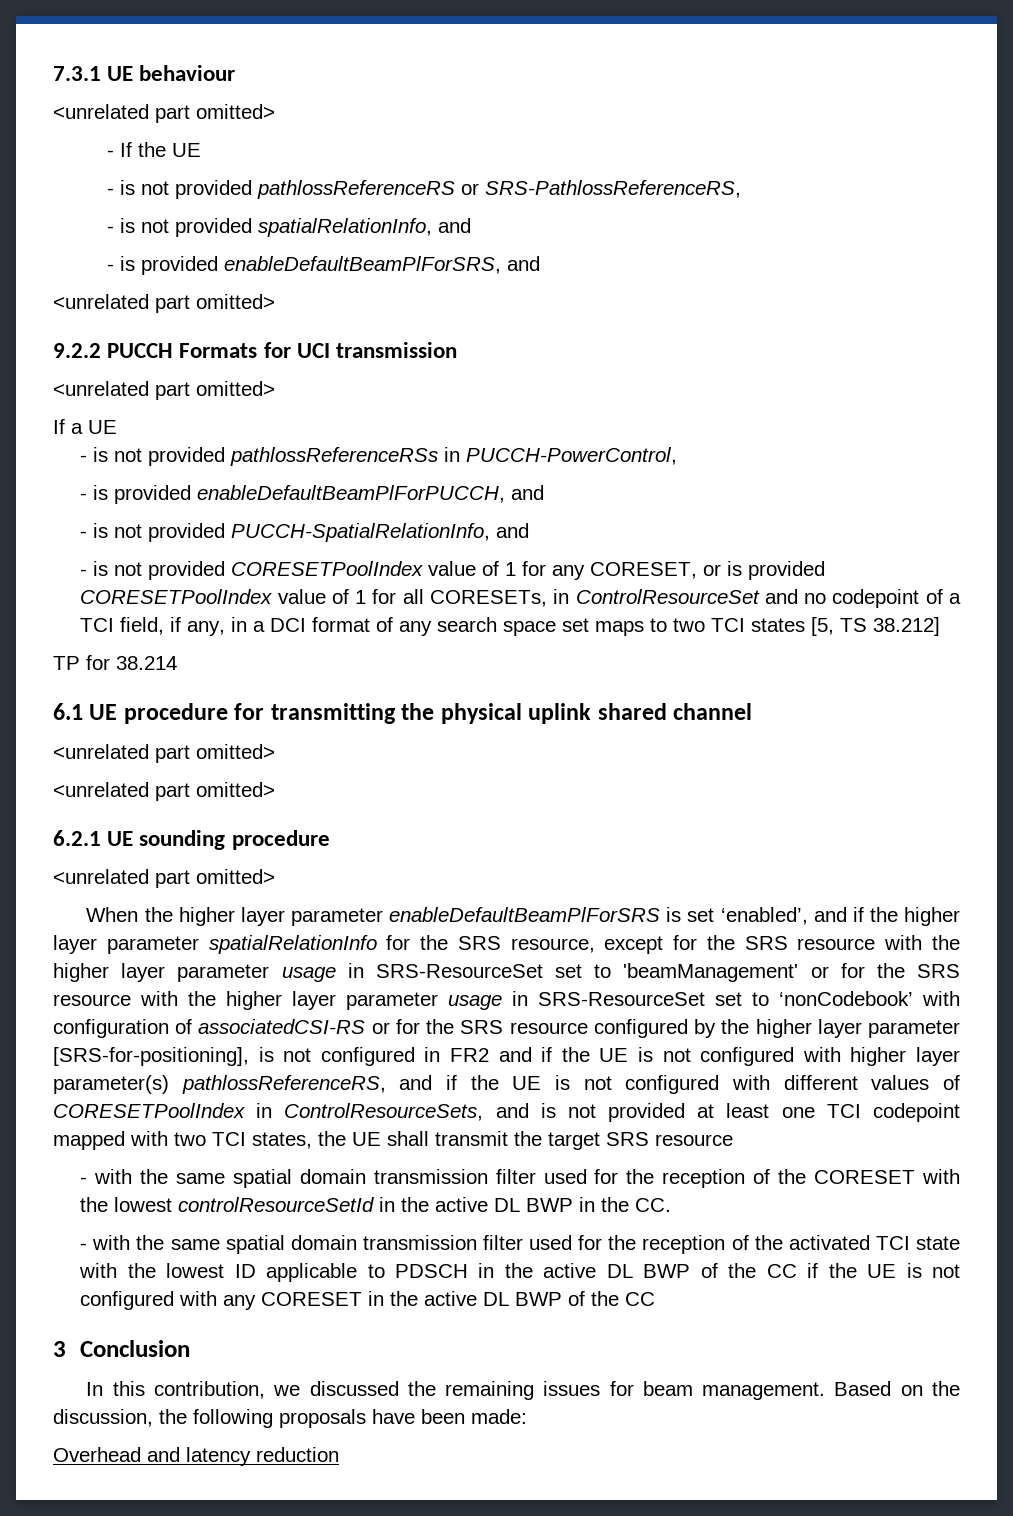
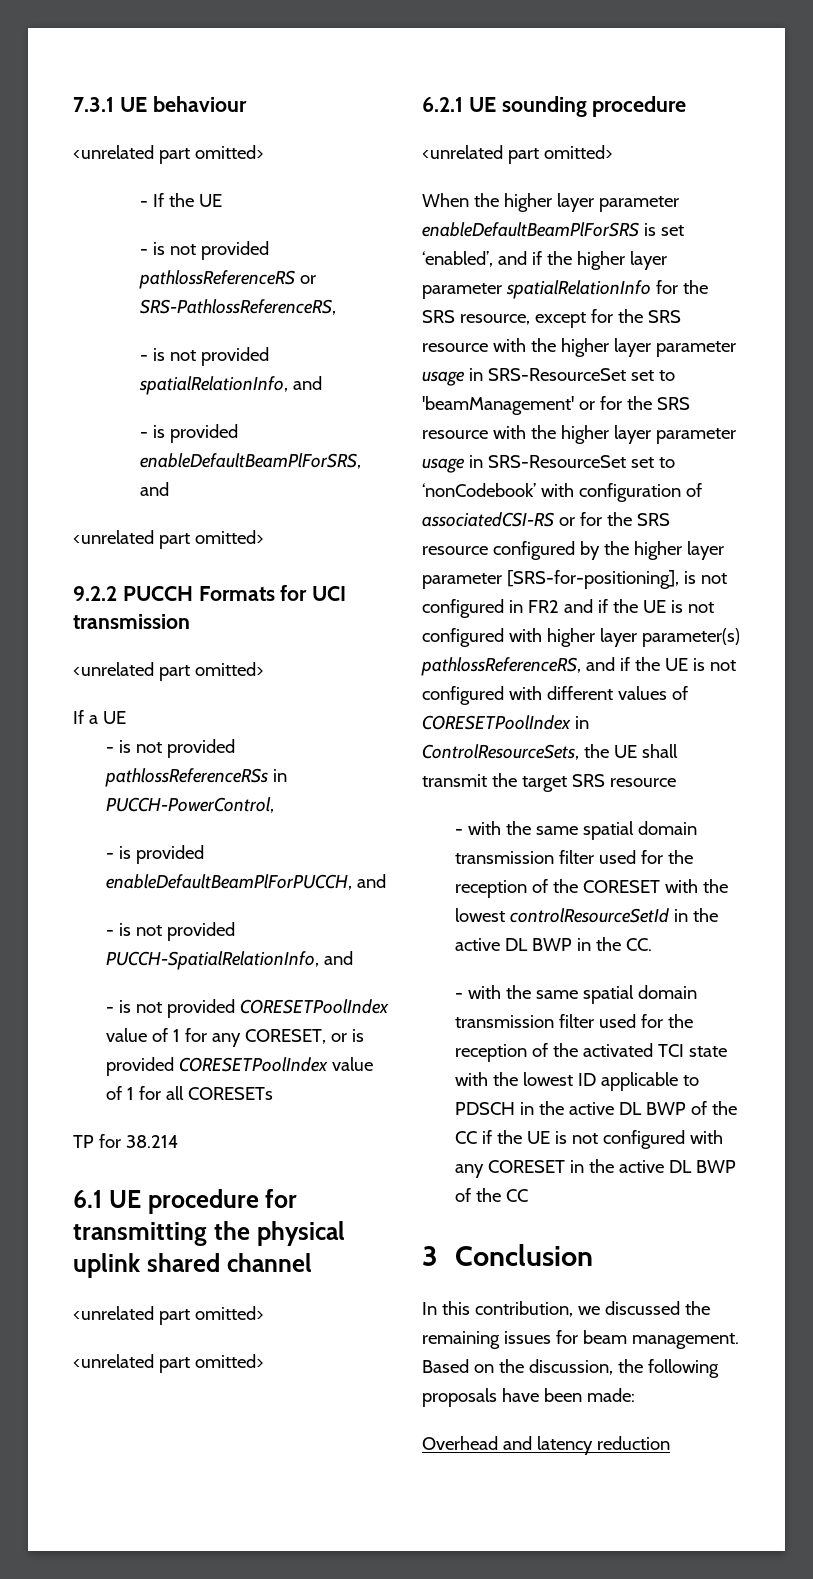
[429,589,961,608] [80,617,941,636] CORESETs, in ControlResourceSet and no codepoint of a TCI field, if any, in a DCI format of any search space set maps to two TCI states [5, TS 38.212] -> [188,1087,274,1100] CORESETs
[495,1103,960,1122] [53,1131,312,1150] and is not provided at least one TCI codepoint mapped with two TCI states, -> (579, 752) none

